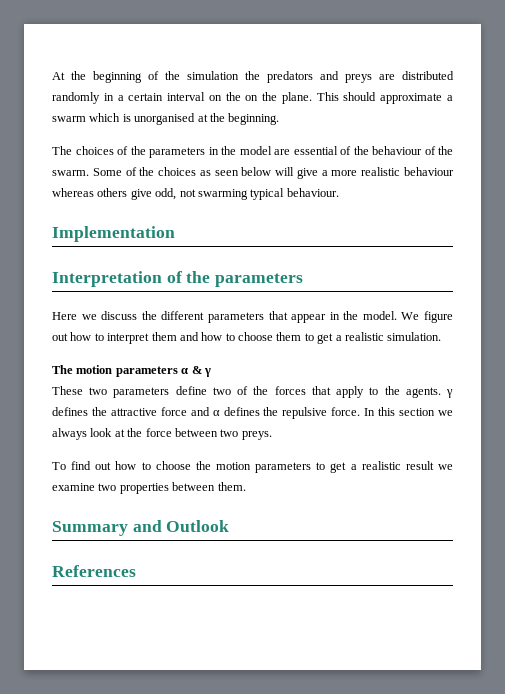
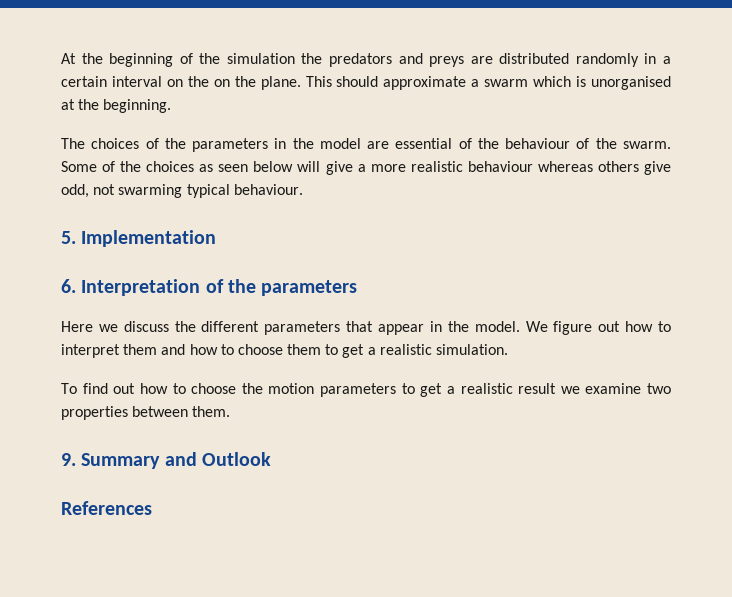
(339, 192) none -> [61,231,76,244] 5.
(175, 234) none -> [61,279,76,293] 6.
[52,365,211,377] [52,386,453,398] [52,407,453,419] [52,428,272,440] // The motion parameters α & γ // These two parameters define two of the forces that apply to the agents. γ defines the attractive force and α defines the repulsive force. In this section we always look at the force between two preys. -> (509, 349) none
(246, 486) none -> [61,453,76,466] 9.

